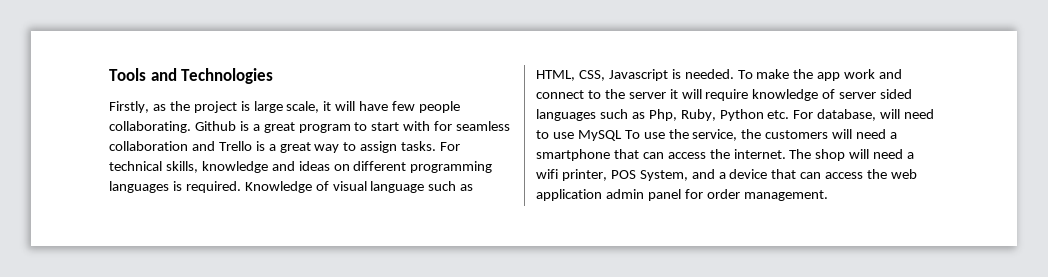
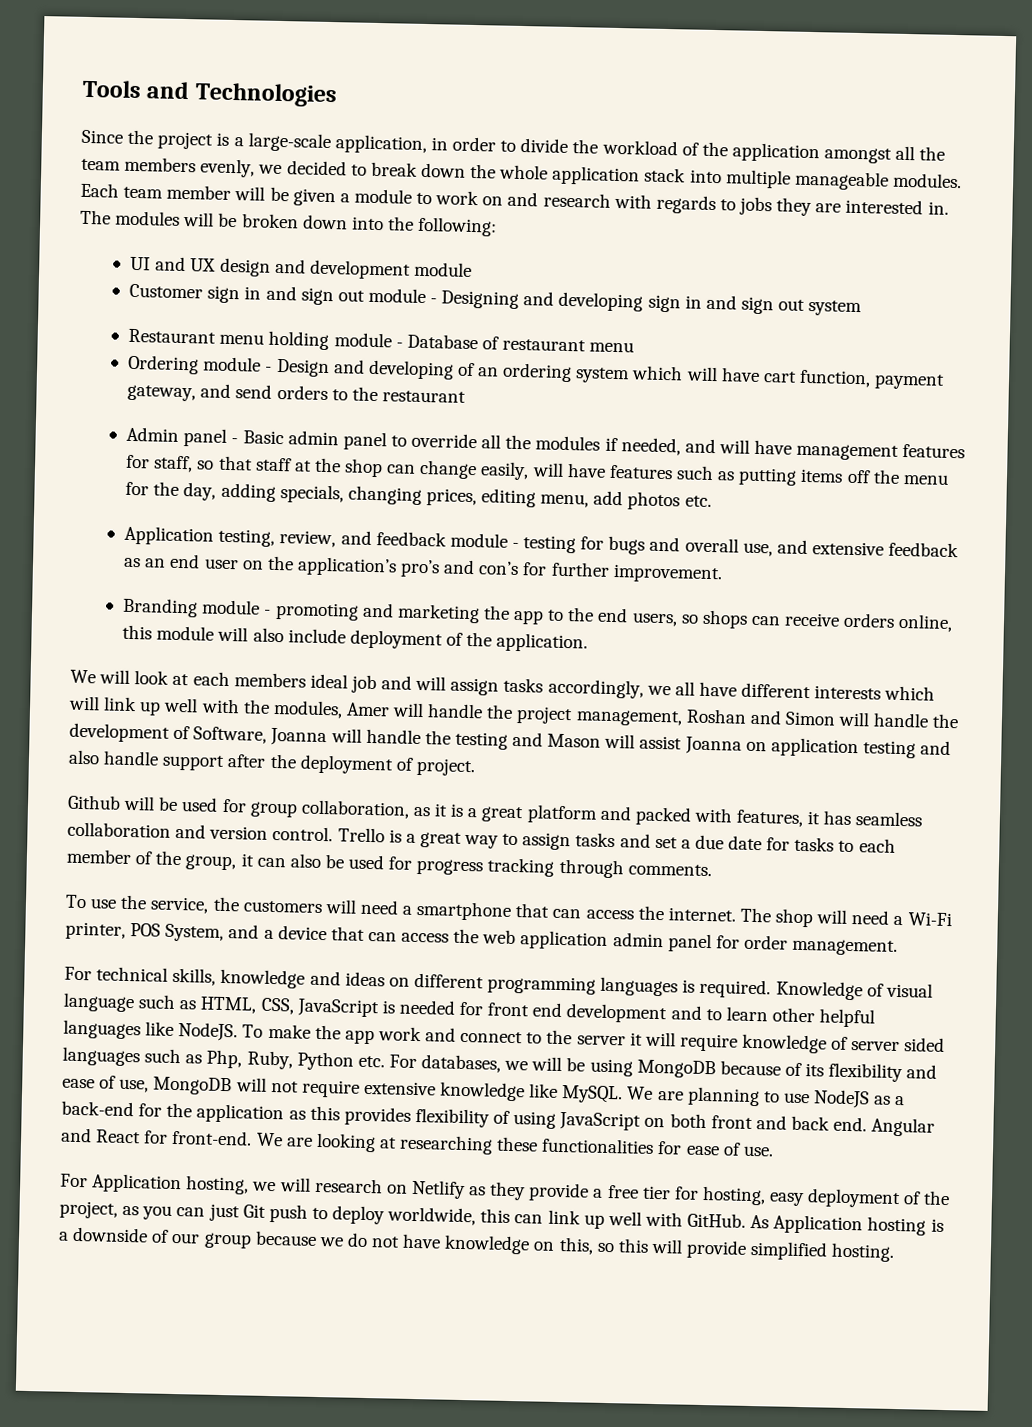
[109,101,166,113] Firstly, as -> [81,129,124,144] Since
[253,101,461,113] [109,121,453,133] large scale, it will have few people collaborating. Github is a great program to start with for -> [233,132,946,164] [81,156,962,191] [80,182,949,217] [80,209,498,237] [130,256,472,280] [129,283,863,317] [128,328,635,353] [127,354,946,390] [127,383,466,403] [126,426,966,461] [126,454,949,486] [125,481,712,511] [124,525,960,558] [123,553,723,584] [122,597,954,633] [122,624,589,653] [70,669,936,701] [68,695,960,729] [69,722,952,759] [68,749,476,777] [67,794,853,827] a large-scale application, in order to divide the workload of the application amongst all the team members evenly, we decided to break down the whole application stack into multiple manageable modules. Each team member will be given a module to work on and research with regards to jobs they are interested in. The modules will be broken down into the following: // UI and UX design and development module // Customer sign in and sign out module - Designing and developing sign in and sign out system // Restaurant menu holding module - Database of restaurant menu // Ordering module - Design and developing of an ordering system which will have cart function, payment gateway, and send orders to the restaurant // Admin panel - Basic admin panel to override all the modules if needed, and will have management features for staff, so that staff at the shop can change easily, will have features such as putting items off the menu for the day, adding specials, changing prices, editing menu, add photos etc. // Application testing, review, and feedback module - testing for bugs and overall use, and extensive feedback as an end user on the application’s pro’s and con’s for further improvement. // Branding module - promoting and marketing the app to the end users, so shops can receive orders online, this module will also include deployment of the application. // We will look at each members ideal job and will assign tasks accordingly, we all have different interests which will link up well with the modules, Amer will handle the project management, Roshan and Simon will handle the development of Software, Joanna will handle the testing and Mason will assist Joanna on application testing and also handle support after the deployment of project. // Github will be used for group collaboration, as it is a great platform and packed with features, it has
(215, 146) none -> [209,825,334,842] version control.
[401,141,437,151] tasks. -> [575,832,896,853] [66,848,712,879] [65,894,952,928] [65,921,899,956] tasks and set a due date for tasks to each member of the group, it can also be used for progress tracking through comments. // To use the service, the customers will need a smartphone that can access the internet. The shop will need a Wi-Fi printer, POS System, and a device that can access the web application admin panel for order management. //
[608,69,734,81] Javascript is needed. -> [296,998,876,1028] [63,1019,239,1042] JavaScript is needed for front end development and to learn other helpful languages like NodeJS.
[817,109,935,121] [536,129,898,141] [536,149,915,161] [536,169,918,181] [536,189,828,201] database, will need to use MySQL To use the service, the customers will need a smartphone that can access the internet. The shop will need a wifi printer, POS System, and a device that can access the web application admin panel for order management. -> [421,1054,938,1083] [62,1075,906,1109] [61,1100,936,1137] [61,1127,774,1157] [60,1173,951,1209] [59,1200,944,1236] [58,1226,896,1262] databases, we will be using MongoDB because of its flexibility and ease of use, MongoDB will not require extensive knowledge like MySQL. We are planning to use NodeJS as a back-end for the application as this provides flexibility of using JavaScript on both front and back end. Angular and React for front-end. We are looking at researching these functionalities for ease of use. // For Application hosting, we will research on Netlify as they provide a free tier for hosting, easy deployment of the project, as you can just Git push to deploy worldwide, this can link up well with GitHub. As Application hosting is a downside of our group because we do not have knowledge on this, so this will provide simplified hosting.

